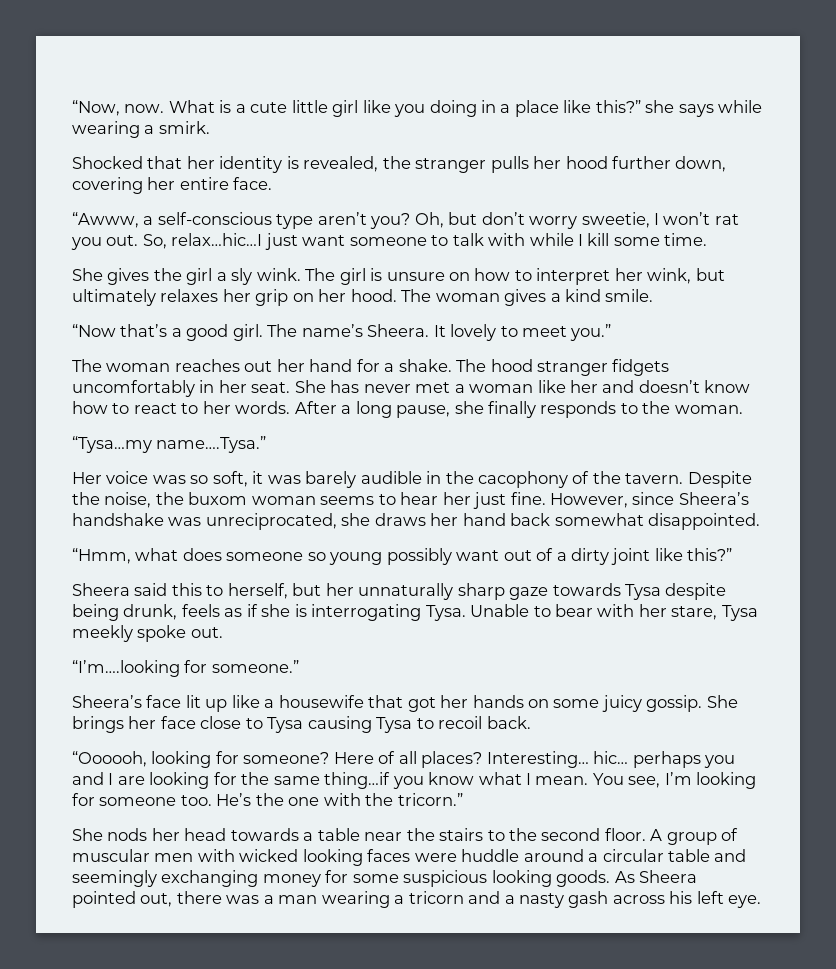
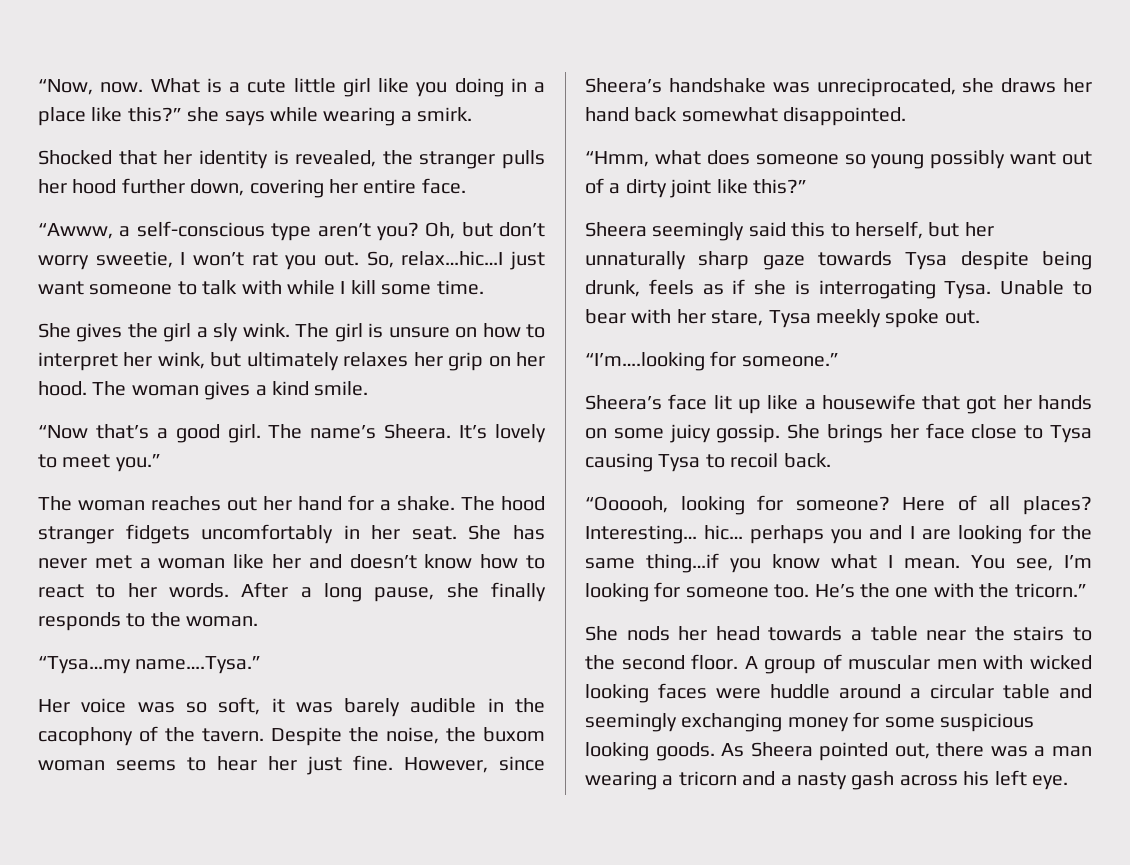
[433,325,446,337] It -> [459,425,488,439] It’s
(130, 589) none -> [652,222,745,241] seemingly

